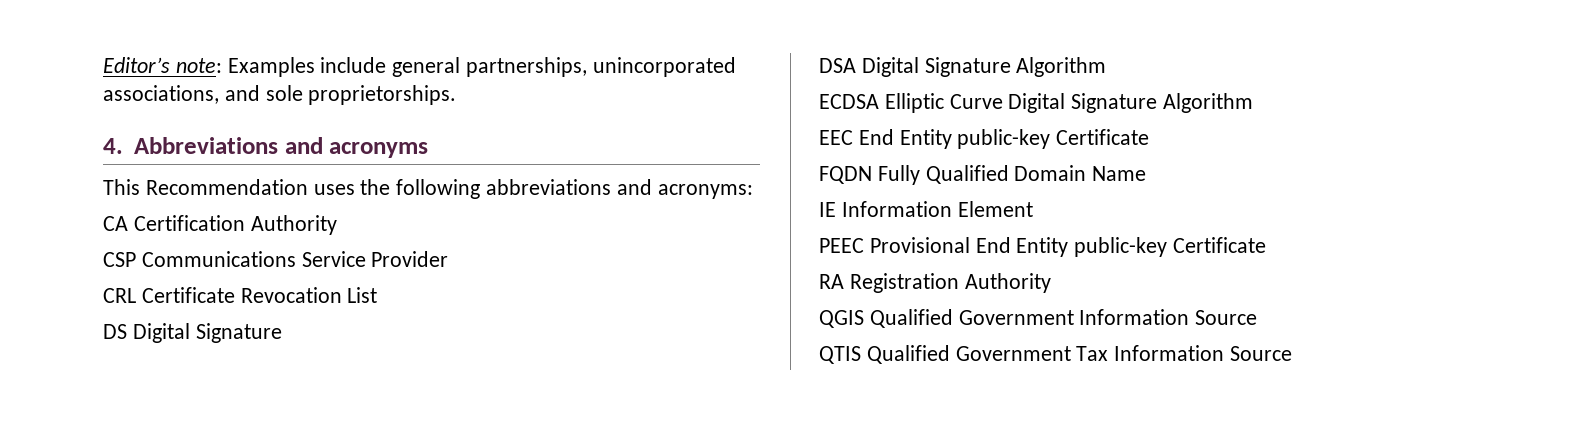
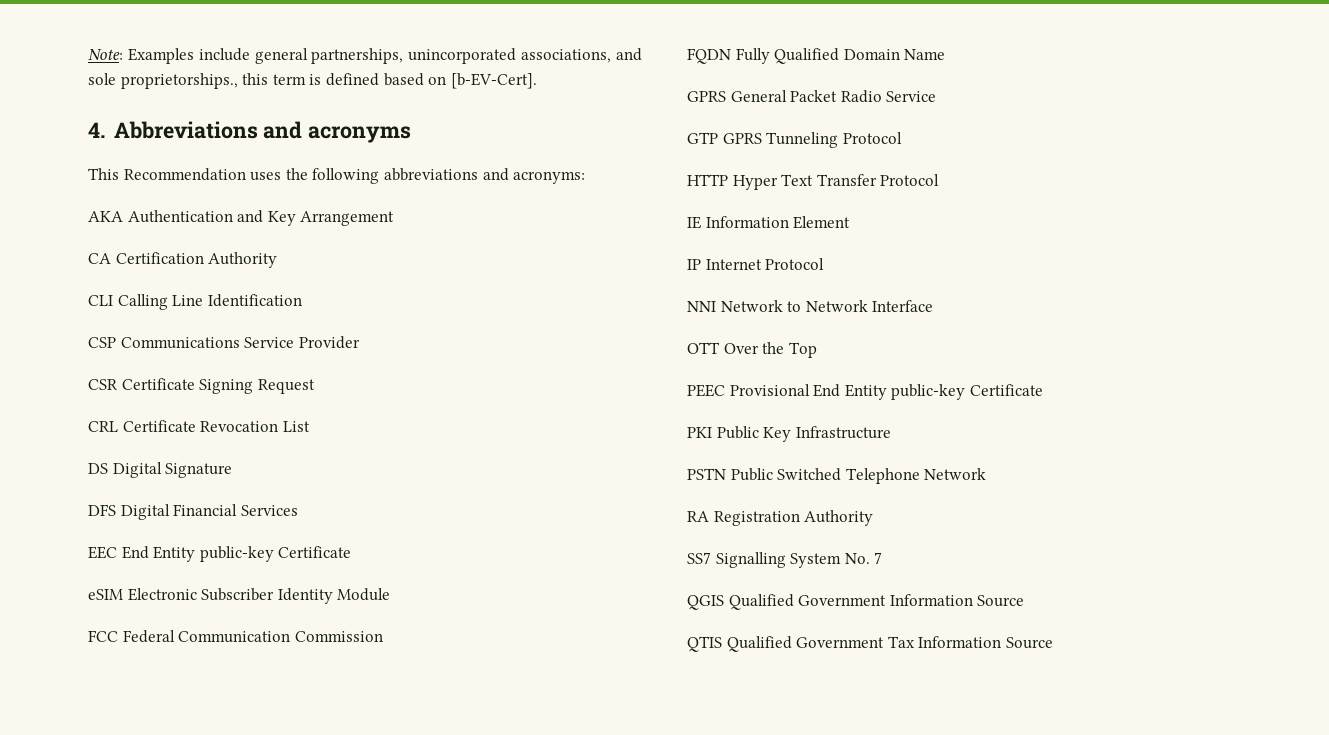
[103,57,222,73] Editor’s note: -> [88,49,123,60] Note:
[308,85,457,105] proprietorships. -> [120,73,537,89] proprietorships., this term is defined based on [b-EV-Cert].
(753, 191) none -> [88,210,395,226] // AKA Authentication and Key Arrangement
(337, 225) none -> [88,294,302,310] // CLI Calling Line Identification
(449, 259) none -> [88,378,315,394] // CSR Certificate Signing Request
[819,57,1107,77] [819,93,1254,113] DSA Digital Signature Algorithm // ECDSA Elliptic Curve Digital Signature Algorithm -> [88,504,298,520] DFS Digital Financial Services
(1150, 137) none -> [88,588,391,604] [88,630,383,643] // eSIM Electronic Subscriber Identity Module // FCC Federal Communication Commission
[819,201,1033,217] IE Information Element -> [687,90,937,103] [687,132,902,148] [687,174,940,190] [687,216,851,229] [687,258,825,270] [687,300,934,312] [687,342,817,358] GPRS General Packet Radio Service // GTP GPRS Tunneling Protocol // HTTP Hyper Text Transfer Protocol // IE Information Element // IP Internet Protocol // NNI Network to Network Interface // OTT Over the Top
[819,273,1051,293] RA Registration Authority -> [687,426,891,442] [687,468,987,484] [687,510,874,526] [687,552,883,568] PKI Public Key Infrastructure // PSTN Public Switched Telephone Network // RA Registration Authority // SS7 Signalling System No. 7

